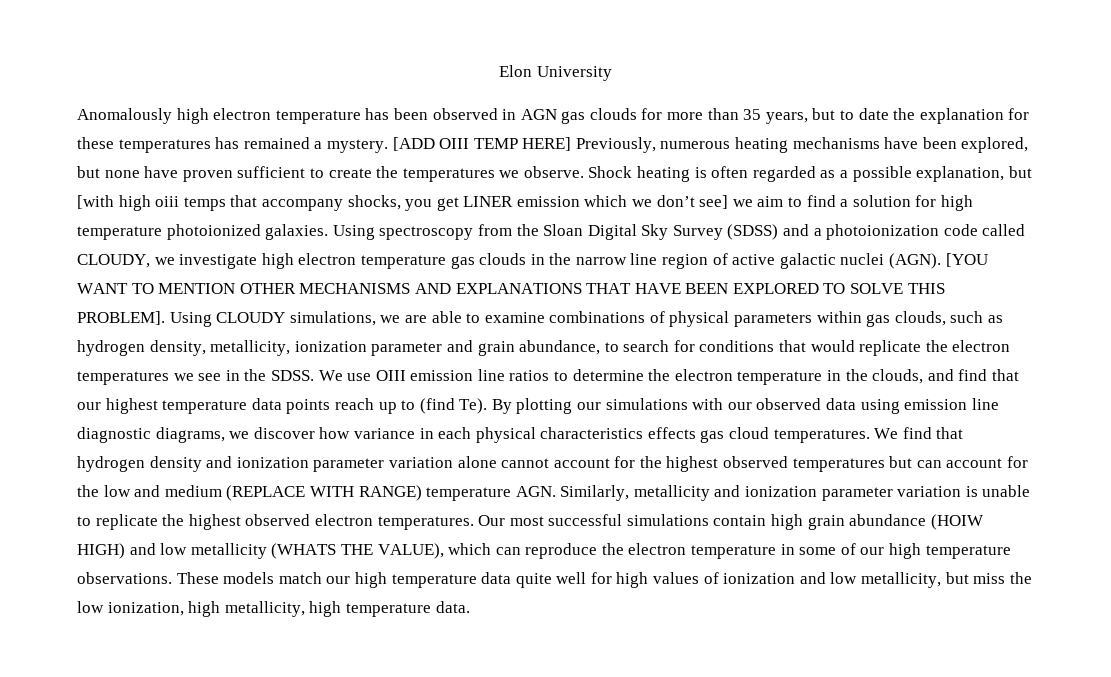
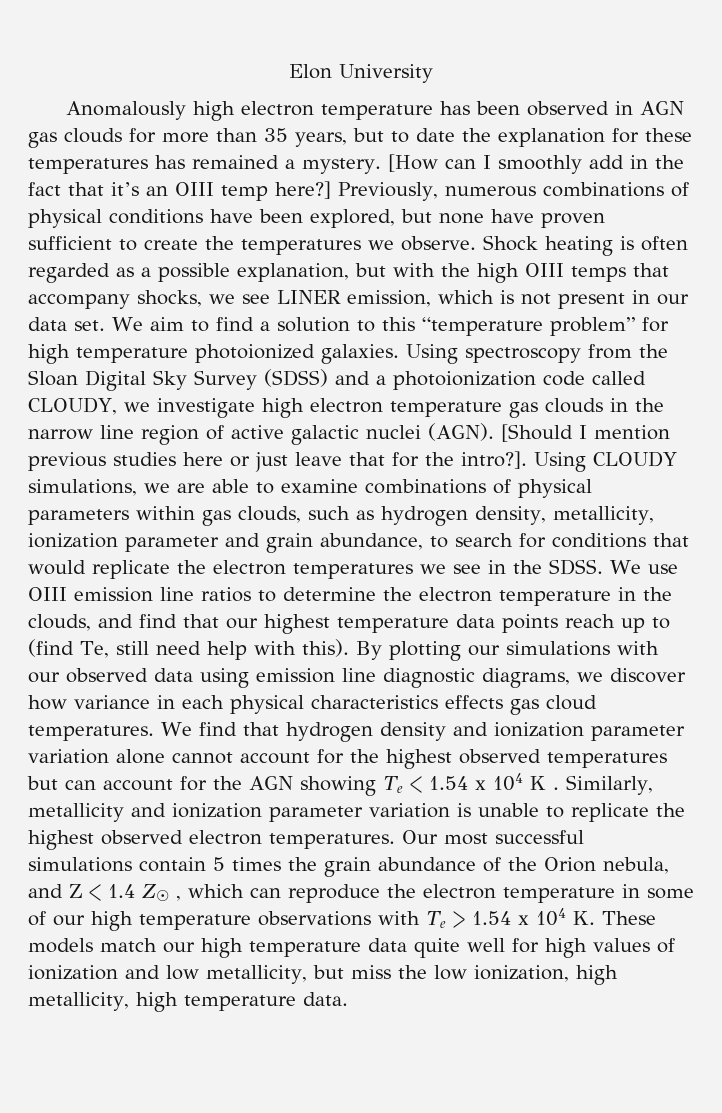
[392,137,880,153] [ADD OIII TEMP HERE] Previously, numerous heating mechanisms -> [387,154,684,174] [28,181,689,201] [28,209,203,228] [How can I smoothly add in the fact that it’s an OIII temp here?] Previously, numerous combinations of physical conditions
[77,195,753,211] [with high oiii temps that accompany shocks, you get LINER emission which we don’t see] we -> [393,263,669,283] [28,290,689,309] [28,317,143,331] with the high OIII temps that accompany shocks, we see LINER emission, which is not present in our data set. We
(911, 201) none -> [356,317,635,336] to this “temperature problem”
[945,253,988,267] [77,283,945,294] [77,311,165,325] [YOU WANT TO MENTION OTHER MECHANISMS AND EXPLANATIONS THAT HAVE BEEN EXPLORED TO SOLVE THIS PROBLEM]. -> [501,424,670,442] [28,451,527,472] [Should I mention previous studies here or just leave that for the intro?].
[459,398,488,414] Te). -> [80,639,349,660] Te, still need help with this).
[103,485,556,501] low and medium (REPLACE WITH RANGE) temperature AGN. -> [249,773,559,796] AGN showing Te < 1.54 x 104 K .
[771,514,984,530] [77,543,444,559] high grain abundance (HOIW HIGH) and low metallicity (WHATS THE VALUE), -> [213,857,669,877] [28,884,181,901] 5 times the grain abundance of the Orion nebula, and Z < 1.4 Z☉ ,
[77,572,172,584] observations. -> [258,908,595,928] observations with Te > 1.54 x 104 K.

